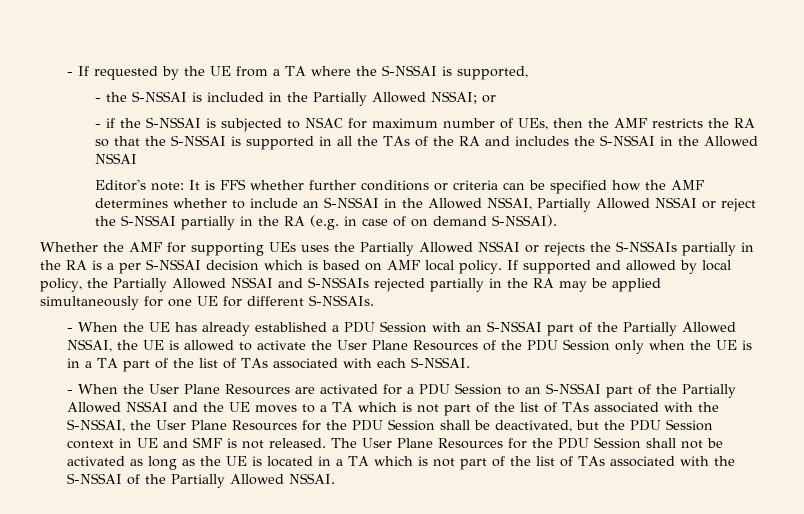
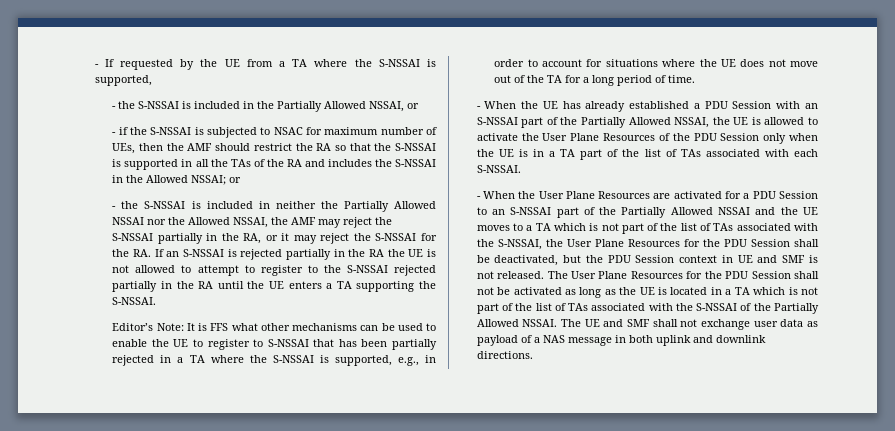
[430,91,477,104] NSSAI; -> [369,101,405,112] NSSAI,
[651,118,703,128] restricts -> [215,143,292,151] should restrict
[94,153,137,164] [94,179,704,194] [94,197,716,212] NSSAI // Editor's note: It is FFS whether further conditions or criteria can be specified how the AMF determines whether to include an S-NSSAI in the Allowed NSSAI, Partially Allowed NSSAI or -> [191,175,242,185] [112,201,436,212] [112,217,342,228] NSSAI; or // - the S-NSSAI is included in neither the Partially Allowed NSSAI nor the Allowed NSSAI, the AMF may
[283,215,557,230] [40,241,754,256] [40,259,731,274] [40,277,661,292] [40,295,374,310] RA (e.g. in case of on demand S-NSSAI). // Whether the AMF for supporting UEs uses the Partially Allowed NSSAI or rejects the S-NSSAIs partially in the RA is a per S-NSSAI decision which is based on AMF local policy. If supported and allowed by local policy, the Partially Allowed NSSAI and S-NSSAIs rejected partially in the RA may be applied simultaneously for one UE for different S-NSSAIs. -> [243,233,437,244] [112,249,437,260] [112,265,436,276] [112,281,436,292] [112,297,157,305] [112,323,436,331] [112,339,437,350] [112,355,436,366] [494,59,818,67] [494,75,696,86] RA, or it may reject the S-NSSAI for the RA. If an S-NSSAI is rejected partially in the RA the UE is not allowed to attempt to register to the S-NSSAI rejected partially in the RA until the UE enters a TA supporting the S-NSSAI. // Editor’s Note: It is FFS what other mechanisms can be used to enable the UE to register to S-NSSAI that has been partially rejected in a TA where the S-NSSAI is supported, e.g., in order to account for situations where the UE does not move out of the TA for a long period of time.
(336, 478) none -> [561,319,818,330] [476,335,766,346] [476,351,533,359] The UE and SMF shall not exchange user data as payload of a NAS message in both uplink and downlink directions.

